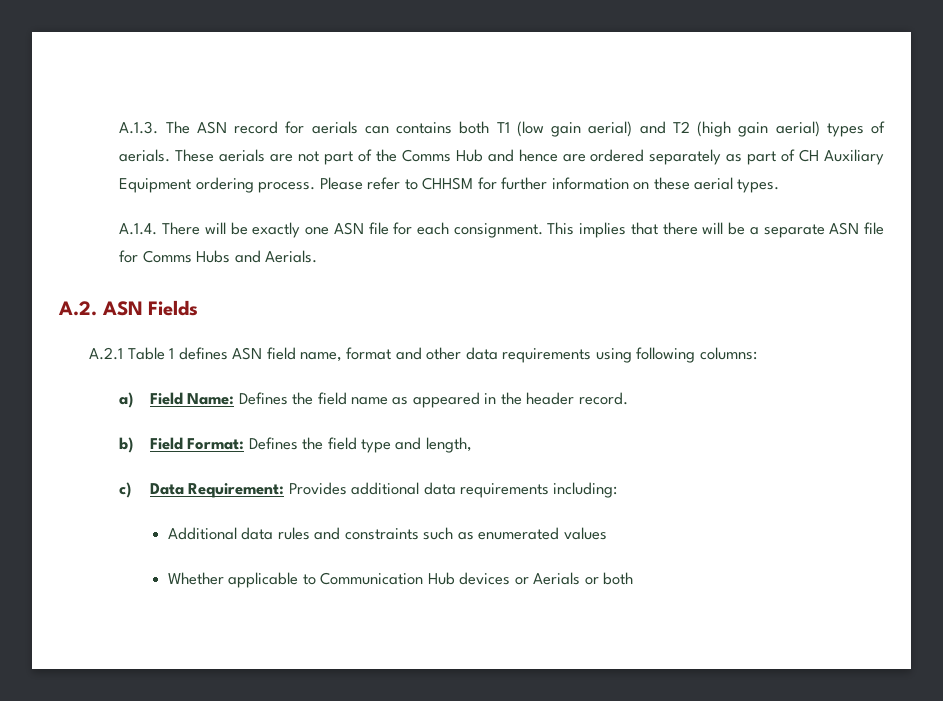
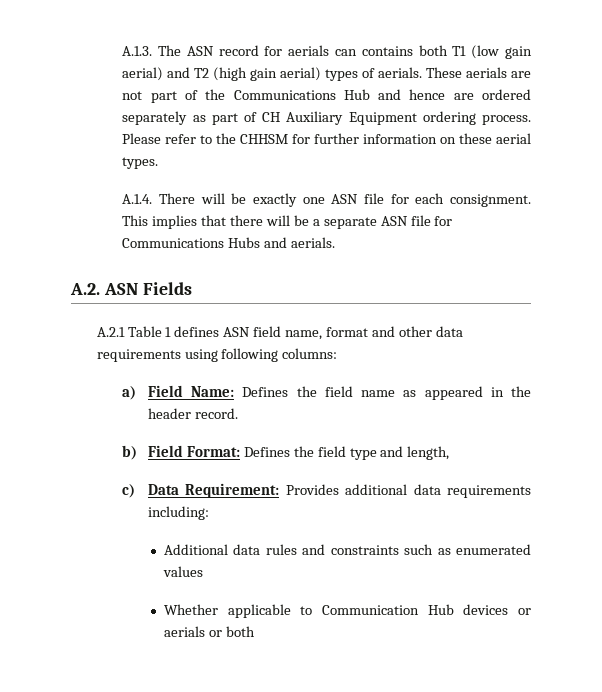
[401,149,451,162] Comms -> [233,90,336,100] Communications
(418, 184) none -> [216,133,237,144] the
[142,250,192,263] Comms -> [122,238,225,248] Communications
[265,250,318,263] Aerials. -> [291,237,336,248] aerials.
[533,572,581,585] Aerials -> [163,626,205,637] aerials

